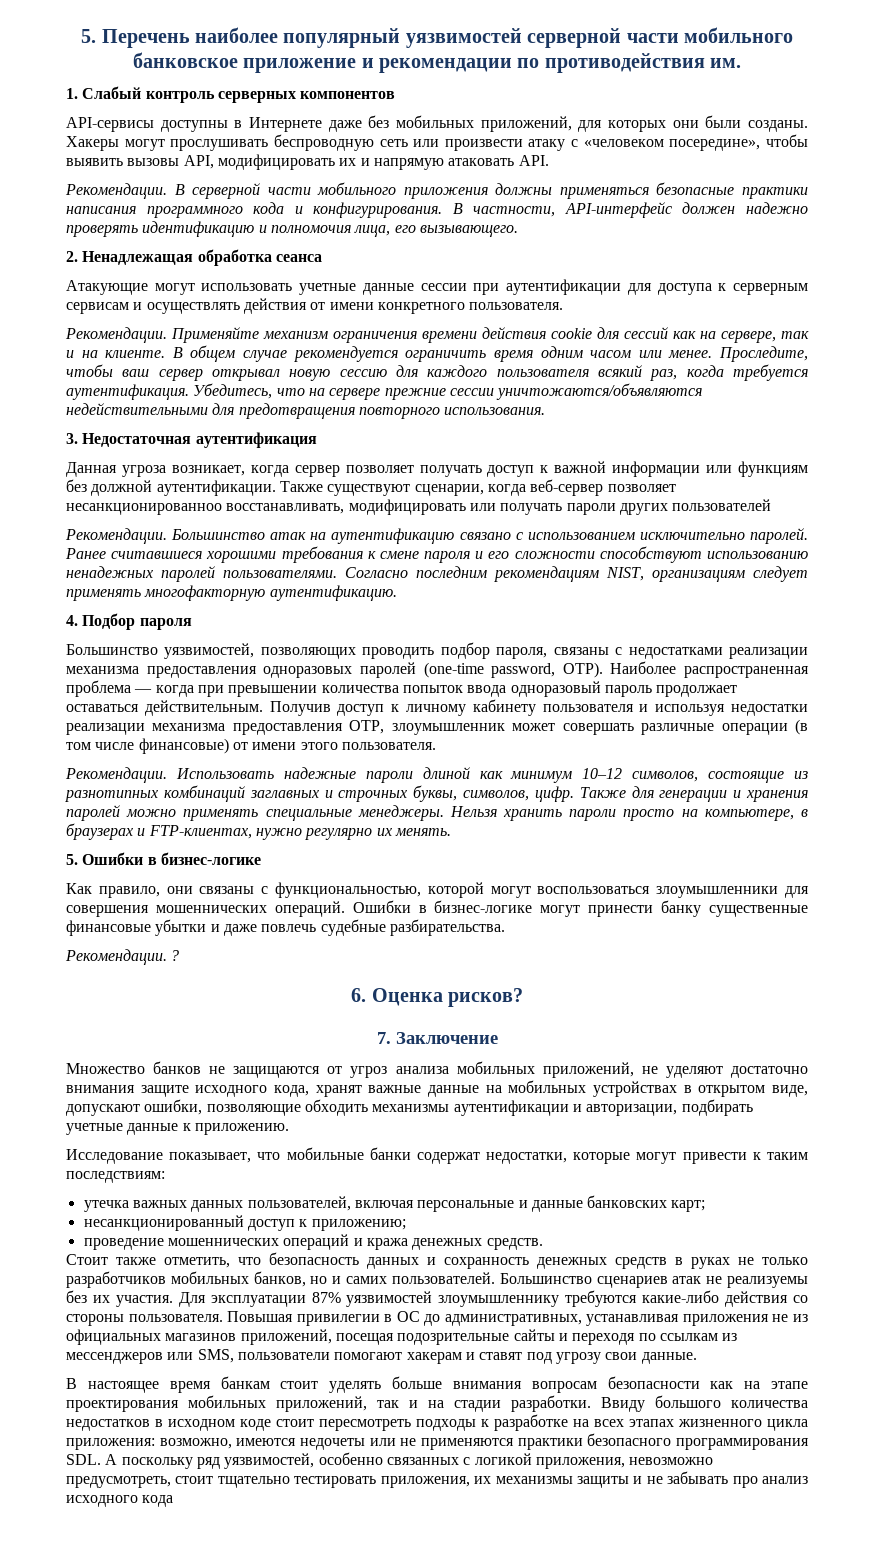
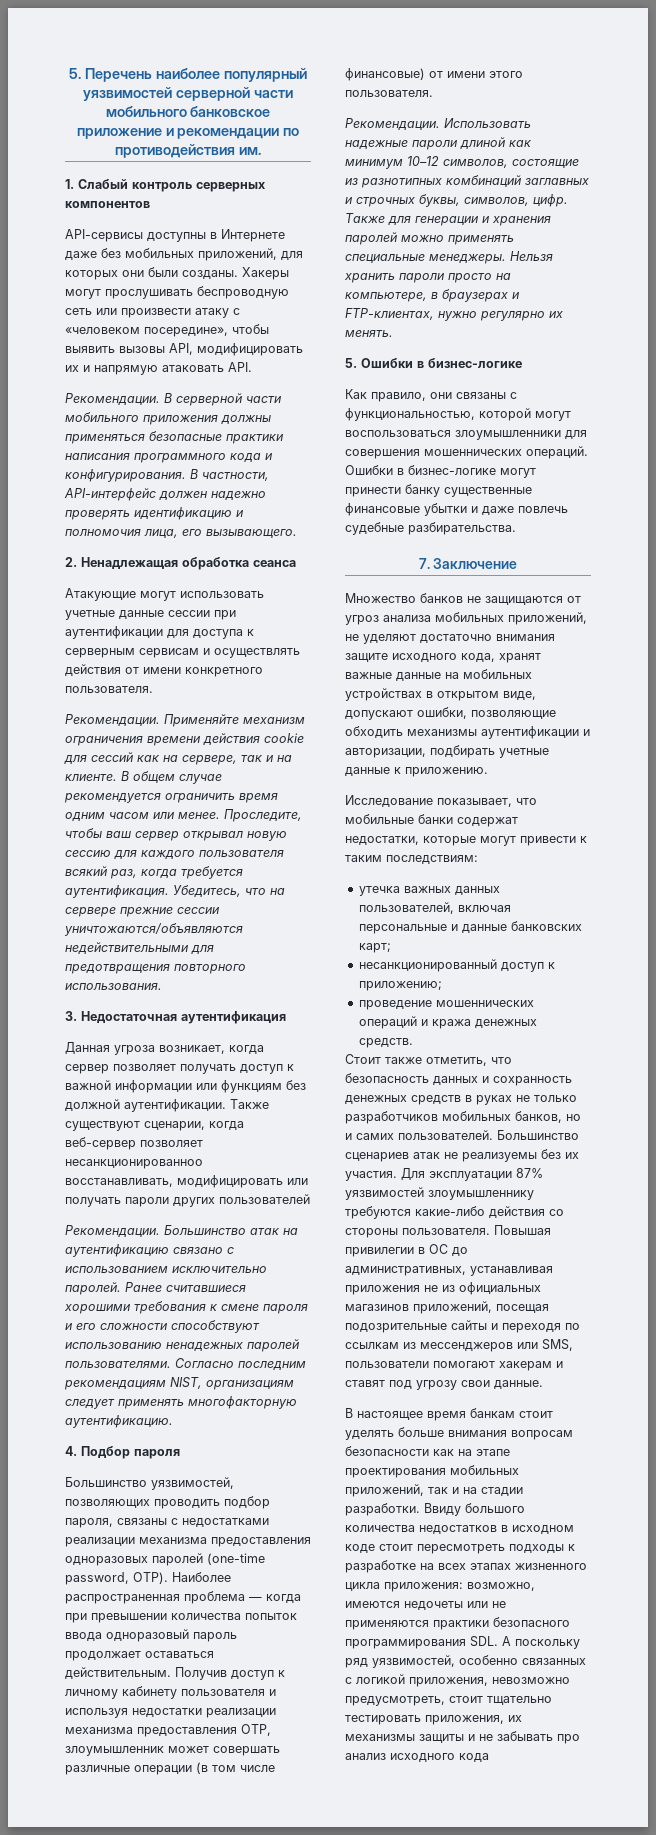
[65,949,180,965] [351,988,523,1007] // Рекомендации. ? // 6. Оценка рисков? -> (516, 528) none

